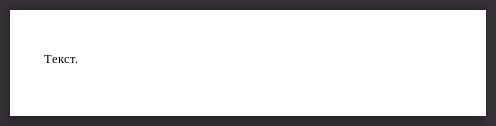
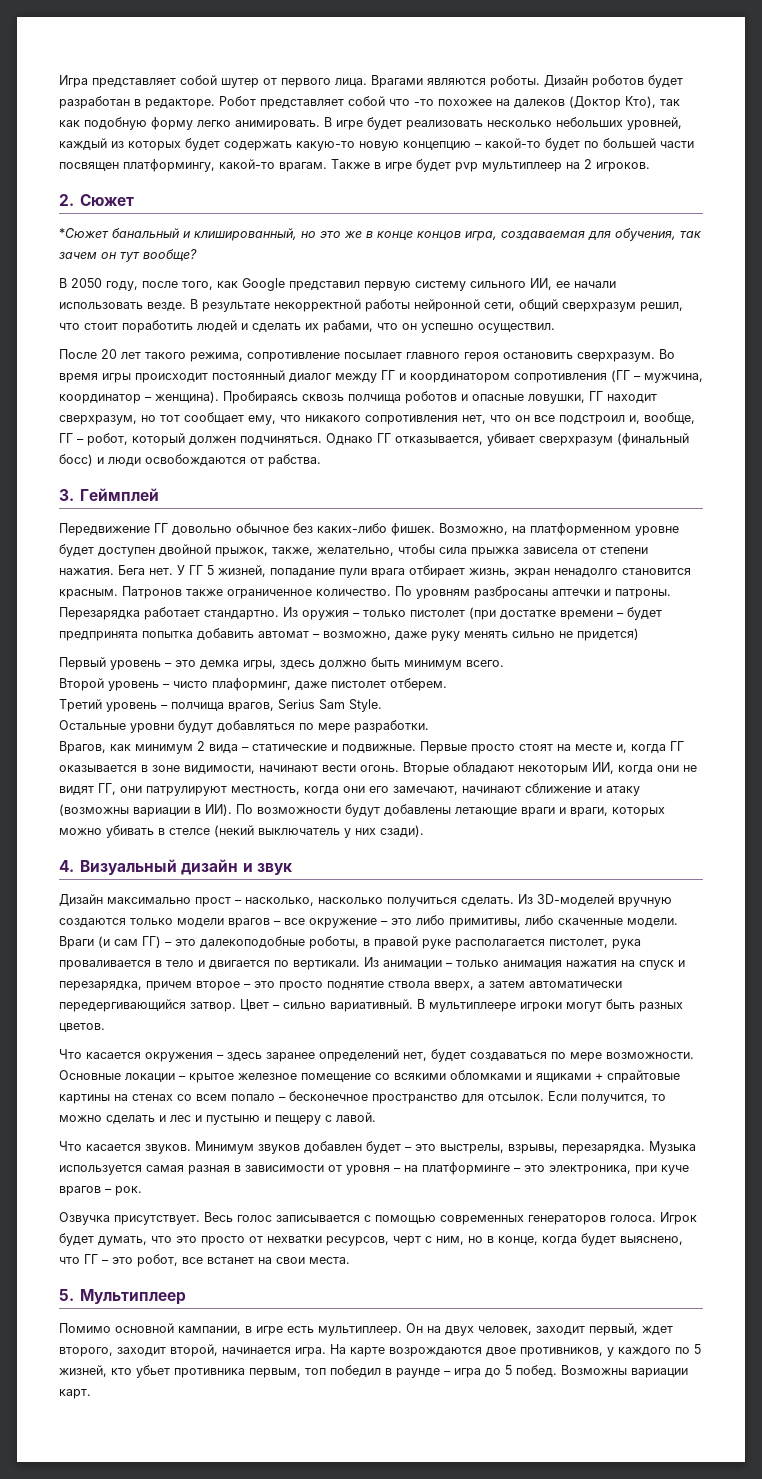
[44,55,78,63] Текст. -> [59,75,683,88] [59,96,680,109] [59,117,682,130] [59,138,694,151] [59,159,650,172] [59,194,135,206] [59,228,702,241] [59,249,197,262] [59,278,616,291] [59,299,683,312] [59,320,555,333] [59,349,675,362] [59,370,703,383] [59,391,657,404] [59,412,695,425] [59,433,689,446] [59,454,321,467] [59,488,160,501] [59,523,679,536] [59,544,648,557] [59,565,691,578] [59,586,671,599] [59,607,662,620] [59,628,639,641] [59,657,504,670] [59,678,447,691] [59,699,382,712] [59,720,429,733] [59,741,684,754] [59,762,697,775] [59,783,640,796] [59,804,665,817] [59,825,424,838] [59,859,292,875] [59,894,672,907] [59,915,678,928] [59,936,641,949] [59,957,685,970] [59,981,622,991] [59,999,683,1012] [59,1023,105,1032] [59,1049,694,1062] [59,1070,680,1083] [59,1091,666,1104] [59,1112,376,1125] [59,1141,696,1154] [59,1162,689,1175] [59,1186,142,1196] [59,1212,697,1225] [59,1233,683,1246] [59,1254,350,1267] [59,1289,187,1305] [59,1323,673,1336] [59,1344,701,1357] [59,1365,688,1378] [59,1389,91,1399] Игра представляет собой шутер от первого лица. Врагами являются роботы. Дизайн роботов будет разработан в редакторе. Робот представляет собой что -то похожее на далеков (Доктор Кто), так как подобную форму легко анимировать. В игре будет реализовать несколько небольших уровней, каждый из которых будет содержать какую-то новую концепцию – какой-то будет по большей части посвящен платформингу, какой-то врагам. Также в игре будет pvp мультиплеер на 2 игроков. // 2. Сюжет // *Сюжет банальный и клишированный, но это же в конце концов игра, создаваемая для обучения, так зачем он тут вообще? // В 2050 году, после того, как Google представил первую систему сильного ИИ, ее начали использовать везде. В результате некорректной работы нейронной сети, общий сверхразум решил, что стоит поработить людей и сделать их рабами, что он успешно осуществил. // После 20 лет такого режима, сопротивление посылает главного героя остановить сверхразум. Во время игры происходит постоянный диалог между ГГ и координатором сопротивления (ГГ – мужчина, координатор – женщина). Пробираясь сквозь полчища роботов и опасные ловушки, ГГ находит сверхразум, но тот сообщает ему, что никакого сопротивления нет, что он все подстроил и, вообще, ГГ – робот, который должен подчиняться. Однако ГГ отказывается, убивает сверхразум (финальный босс) и люди освобождаются от рабства. // 3. Геймплей // Передвижение ГГ довольно обычное без каких-либо фишек. Возможно, на платформенном уровне будет доступен двойной прыжок, также, желательно, чтобы сила прыжка зависела от степени нажатия. Бега нет. У ГГ 5 жизней, попадание пули врага отбирает жизнь, экран ненадолго становится красным. Патронов также ограниченное количество. По уровням разбросаны аптечки и патроны. Перезарядка работает стандартно. Из оружия – только пистолет (при достатке времени – будет предпринята попытка добавить автомат – возможно, даже руку менять сильно не придется) // Первый уровень – это демка игры, здесь должно быть минимум всего. // Второй уровень – чисто плаформинг, даже пистолет отберем. // Третий уровень – полчища врагов, Serius Sam Style. // Остальные уровни будут добавляться по мере разработки. // Врагов, как минимум 2 вида – статические и подвижные. Первые просто стоят на месте и, когда ГГ оказывается в зоне видимости, начинают вести огонь. Вторые обладают некоторым ИИ, когда они не видят ГГ, они патрулируют местность, когда они его замечают, начинают сближение и атаку (возможны вариации в ИИ). По возможности будут добавлены летающие враги и враги, которых можно убивать в стелсе (некий выключатель у них сзади). // 4. Визуальный дизайн и звук // Дизайн максимально прост – насколько, насколько получиться сделать. Из 3D-моделей вручную создаются только модели врагов – все окружение – это либо примитивы, либо скаченные модели. Враги (и сам ГГ) – это далекоподобные роботы, в правой руке располагается пистолет, рука проваливается в тело и двигается по вертикали. Из анимации – только анимация нажатия на спуск и перезарядка, причем второе – это просто поднятие ствола вверх, а затем автоматически передергивающийся затвор. Цвет – сильно вариативный. В мультиплеере игроки могут быть разных цветов. // Что касается окружения – здесь заранее определений нет, будет создаваться по мере возможности. Основные локации – крытое железное помещение со всякими обломками и ящиками + спрайтовые картины на стенах со всем попало – бесконечное пространство для отсылок. Если получится, то можно сделать и лес и пустыню и пещеру с лавой. // Что касается звуков. Минимум звуков добавлен будет – это выстрелы, взрывы, перезарядка. Музыка используется самая разная в зависимости от уровня – на платформинге – это электроника, при куче врагов – рок. // Озвучка присутствует. Весь голос записывается с помощью современных генераторов голоса. Игрок будет думать, что это просто от нехватки ресурсов, черт с ним, но в конце, когда будет выяснено, что ГГ – это робот, все встанет на свои места. // 5. Мультиплеер // Помимо основной кампании, в игре есть мультиплеер. Он на двух человек, заходит первый, ждет второго, заходит второй, начинается игра. На карте возрождаются двое противников, у каждого по 5 жизней, кто убьет противника первым, топ победил в раунде – игра до 5 побед. Возможны вариации карт.

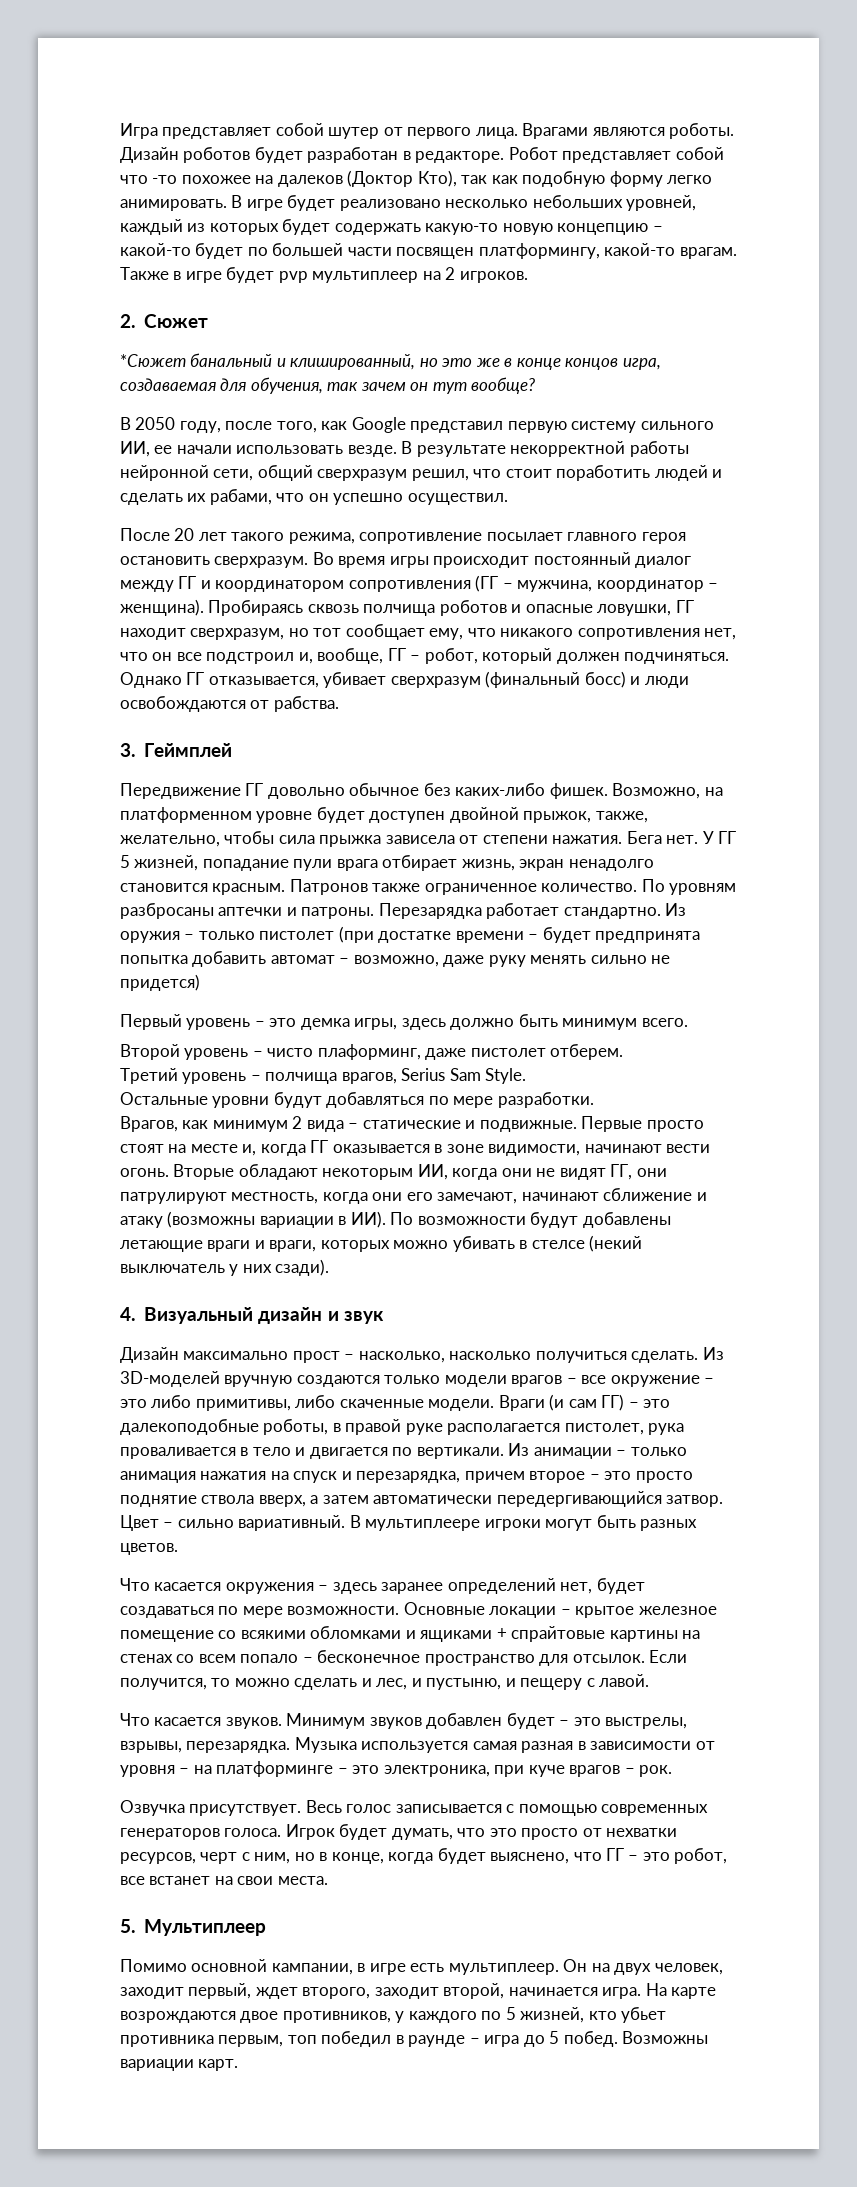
[406,120,483,130] реализовать -> [339,199,441,211] реализовано
[170,1115,260,1125] лес и пустыню -> [376,1678,502,1690] лес, и пустыню,

